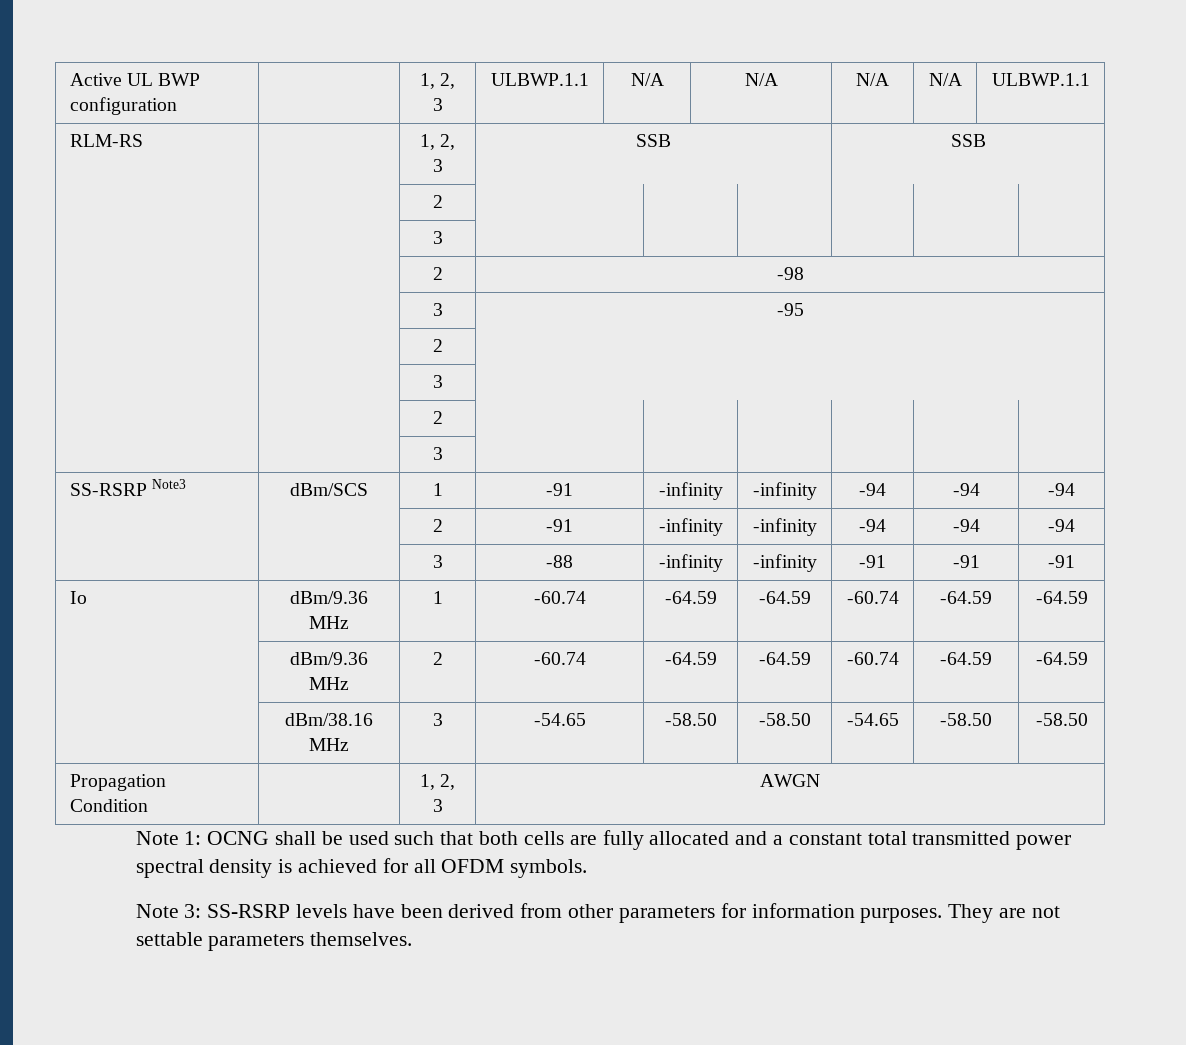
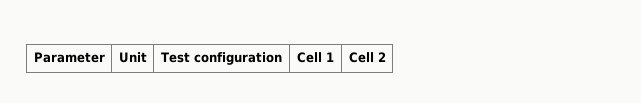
[69,73,201,86] [69,97,177,115] [419,73,456,89] [432,98,443,111] [490,73,589,86] [630,73,664,86] [744,73,778,86] [856,73,889,86] [928,73,962,86] [991,73,1090,86] [69,134,143,147] [419,134,456,150] [432,159,443,172] [636,134,671,147] [950,134,986,147] [432,195,443,208] [432,231,443,244] [432,267,443,280] [776,267,804,280] [432,303,443,316] [776,303,804,316] [432,339,443,352] [432,375,443,388] [432,411,443,424] [432,447,443,460] [69,479,186,496] [290,483,368,496] [432,483,443,496] [546,483,573,496] [658,482,723,500] [752,482,817,500] [859,483,886,496] [952,483,980,496] [1048,483,1075,496] [432,519,443,532] [546,519,573,532] [658,518,723,536] [752,518,817,536] [859,519,886,532] [952,519,980,532] [1048,519,1075,532] [432,555,443,568] [546,555,573,568] [658,554,723,572] [752,554,817,572] [859,555,886,568] [952,555,980,568] [1048,555,1075,568] [69,591,87,604] [290,591,368,604] [309,616,349,629] [432,591,443,604] [533,591,586,604] [664,591,717,604] [758,591,811,604] [846,591,899,604] [940,591,992,604] [1035,591,1088,604] [290,652,368,665] [309,677,349,690] [432,652,443,665] [533,652,586,665] [664,652,717,665] [758,652,811,665] [846,652,899,665] [940,652,992,665] [1035,652,1088,665] [285,713,373,726] [309,738,349,751] [432,713,443,726] [533,713,586,726] [664,713,717,726] [758,713,811,726] [846,713,899,726] [940,713,992,726] [1035,713,1088,726] [69,774,166,791] [69,799,148,812] [419,774,456,790] [432,799,443,812] [760,774,820,787] [135,830,1072,850] [135,858,588,878] [135,903,1060,923] [135,932,413,951] Active UL BWP configuration | | 1, 2, 3 | ULBWP.1.1 | N/A | N/A | N/A | N/A | ULBWP.1.1 // RLM-RS | | 1, 2, 3 | SSB | SSB // | | 2 | | | | | | // | | 3 | | | | | | // | | 2 | -98 // | | 3 | -95 // | | 2 | // | | 3 | // | | 2 | | | | | | // | | 3 | | | | | | // SS-RSRP Note3 | dBm/SCS | 1 | -91 | -infinity | -infinity | -94 | -94 | -94 // | | 2 | -91 | -infinity | -infinity | -94 | -94 | -94 // | | 3 | -88 | -infinity | -infinity | -91 | -91 | -91 // Io | dBm/9.36 MHz | 1 | -60.74 | -64.59 | -64.59 | -60.74 | -64.59 | -64.59 // | dBm/9.36 MHz | 2 | -60.74 | -64.59 | -64.59 | -60.74 | -64.59 | -64.59 // | dBm/38.16 MHz | 3 | -54.65 | -58.50 | -58.50 | -54.65 | -58.50 | -58.50 // Propagation Condition | | 1, 2, 3 | AWGN // Note 1: OCNG shall be used such that both cells are fully allocated and a constant total transmitted power spectral density is achieved for all OFDM symbols. // Note 3: SS-RSRP levels have been derived from other parameters for information purposes. They are not settable parameters themselves. -> [33,52,105,63] [118,52,147,63] [161,52,282,65] [297,52,334,63] [348,52,386,63] Parameter | Unit | Test configuration | Cell 1 | Cell 2

